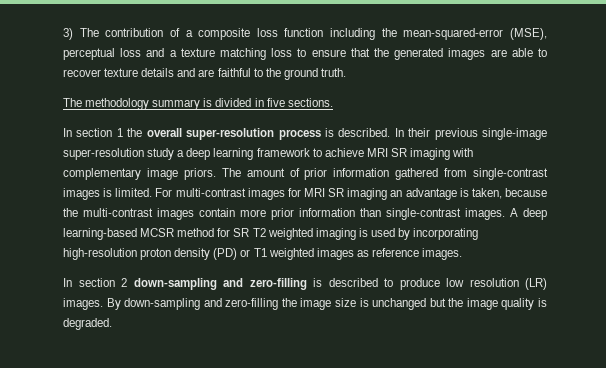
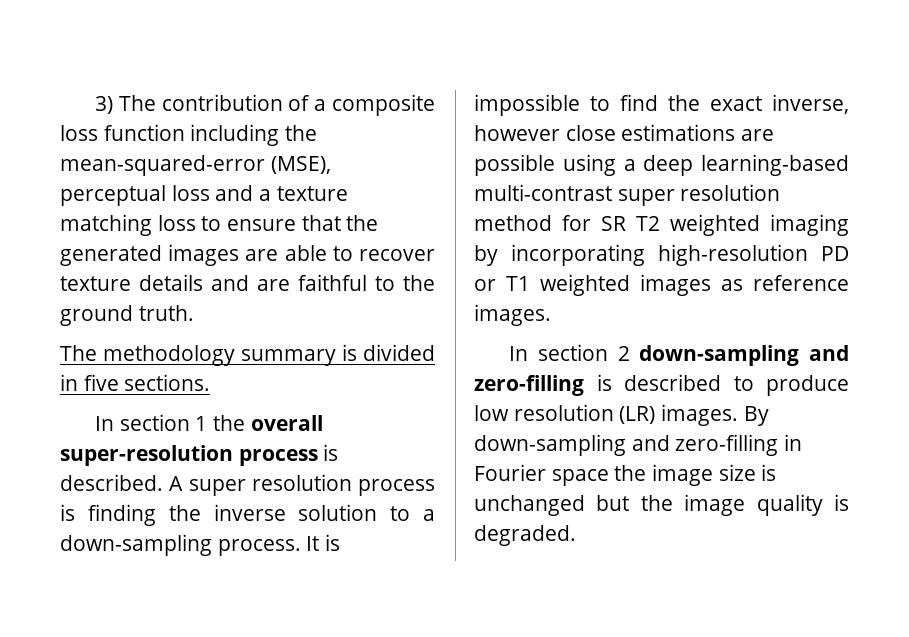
[394,128,548,140] [63,148,474,160] [63,168,548,180] [63,188,548,200] [63,208,547,220] [63,228,175,240] In their previous single-image super-resolution study a deep learning framework to achieve MRI SR imaging with complementary image priors. The amount of prior information gathered from single-contrast images is limited. For multi-contrast images for MRI SR imaging an advantage is taken, because the multi-contrast images contain more prior information than single-contrast images. A deep learning-based MCSR -> [169,474,435,496] [60,504,435,526] [60,534,341,556] [474,94,849,116] [474,124,775,141] [474,154,849,176] [474,184,781,206] A super resolution process is finding the inverse solution to a down-sampling process. It is impossible to find the exact inverse, however close estimations are possible using a deep learning-based multi-contrast super resolution
[358,228,395,237] is used -> (849, 225) none
[140,248,238,260] proton density (PD) -> [821,246,849,261] PD
(279, 304) none -> [784,434,803,451] [474,464,609,486] in Fourier space

